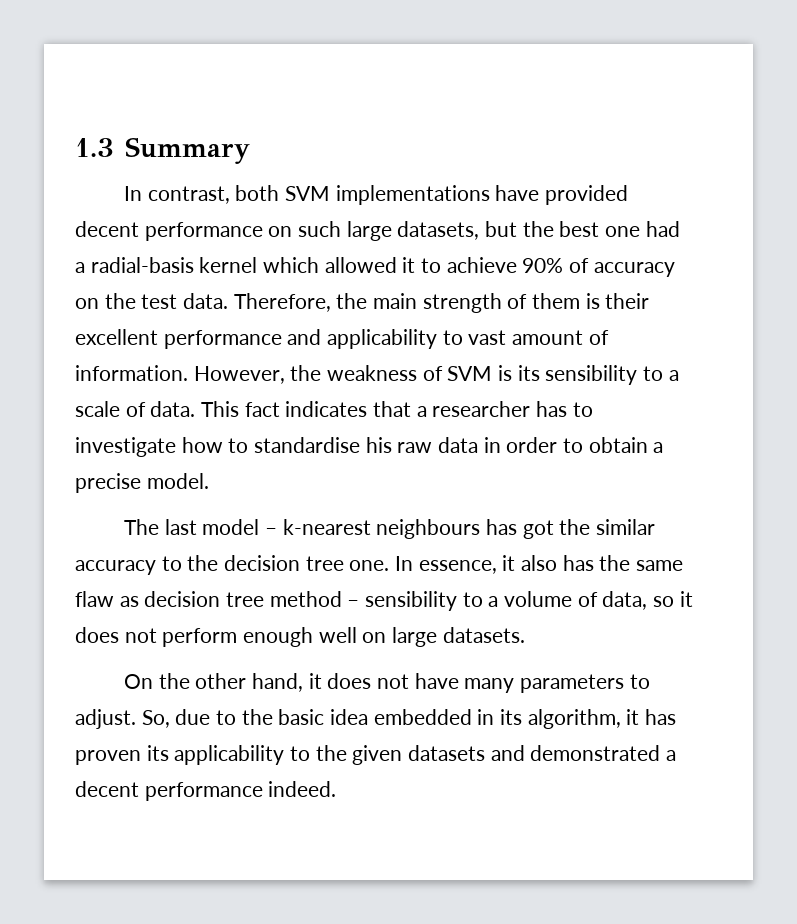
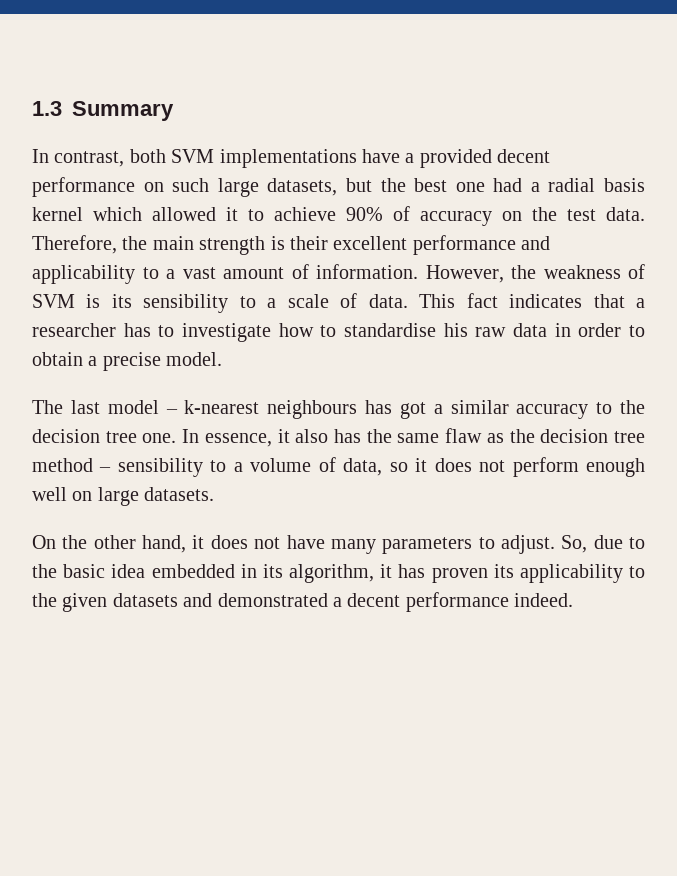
(540, 193) none -> [405,153,415,163] a
[90,257,194,273] radial-basis -> [548,178,645,192] radial basis
[507,293,581,309] of them -> (266, 245) none
(463, 337) none -> [166,269,175,279] a
[559,519,591,535] the -> [433,404,443,414] a
(139, 601) none -> [509,429,535,443] the

